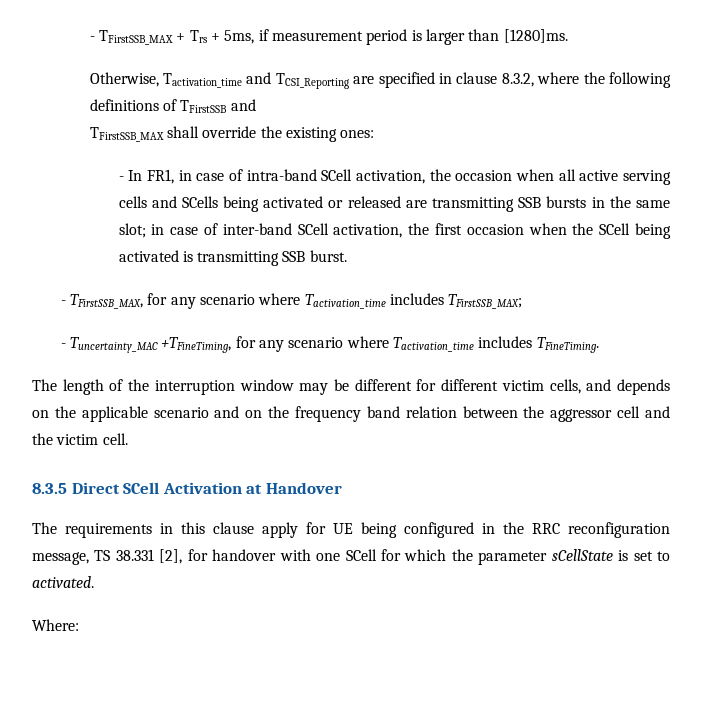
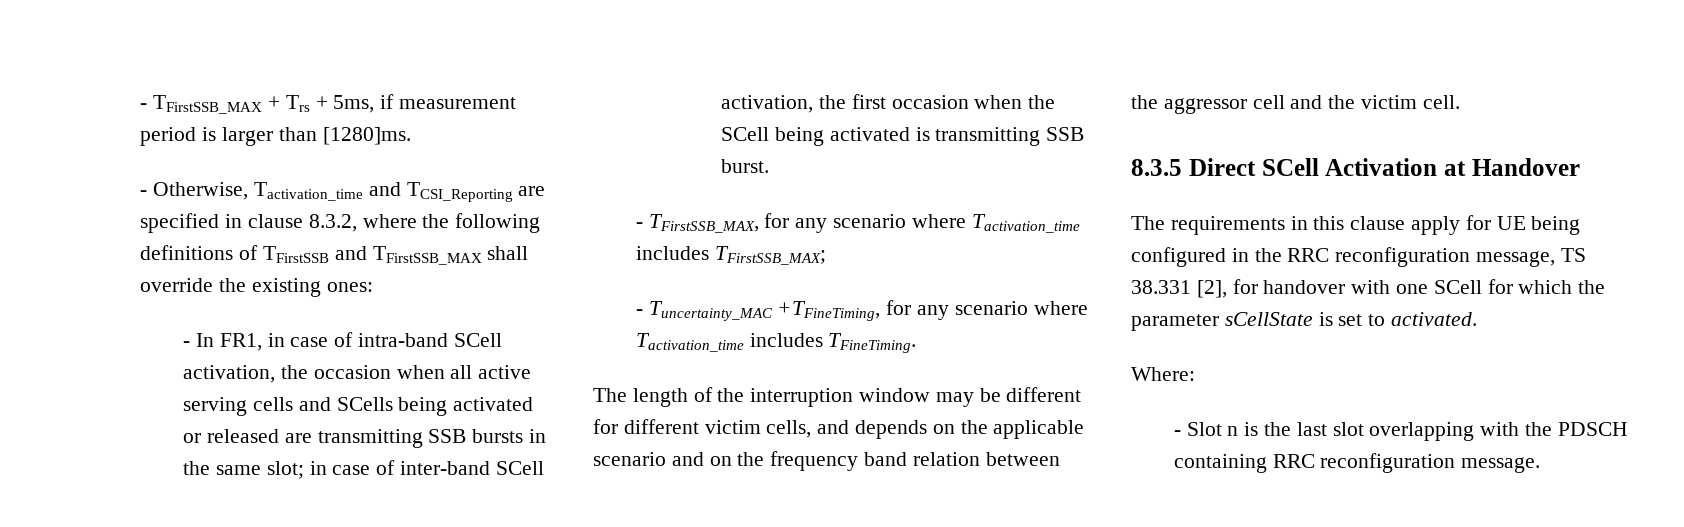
(568, 36) none -> [140,190,148,196] -
(256, 105) // -> (367, 253) none
(79, 625) none -> [1173,422,1628,441] [1173,453,1541,473] // - Slot n is the last slot overlapping with the PDSCH containing RRC reconfiguration message.

